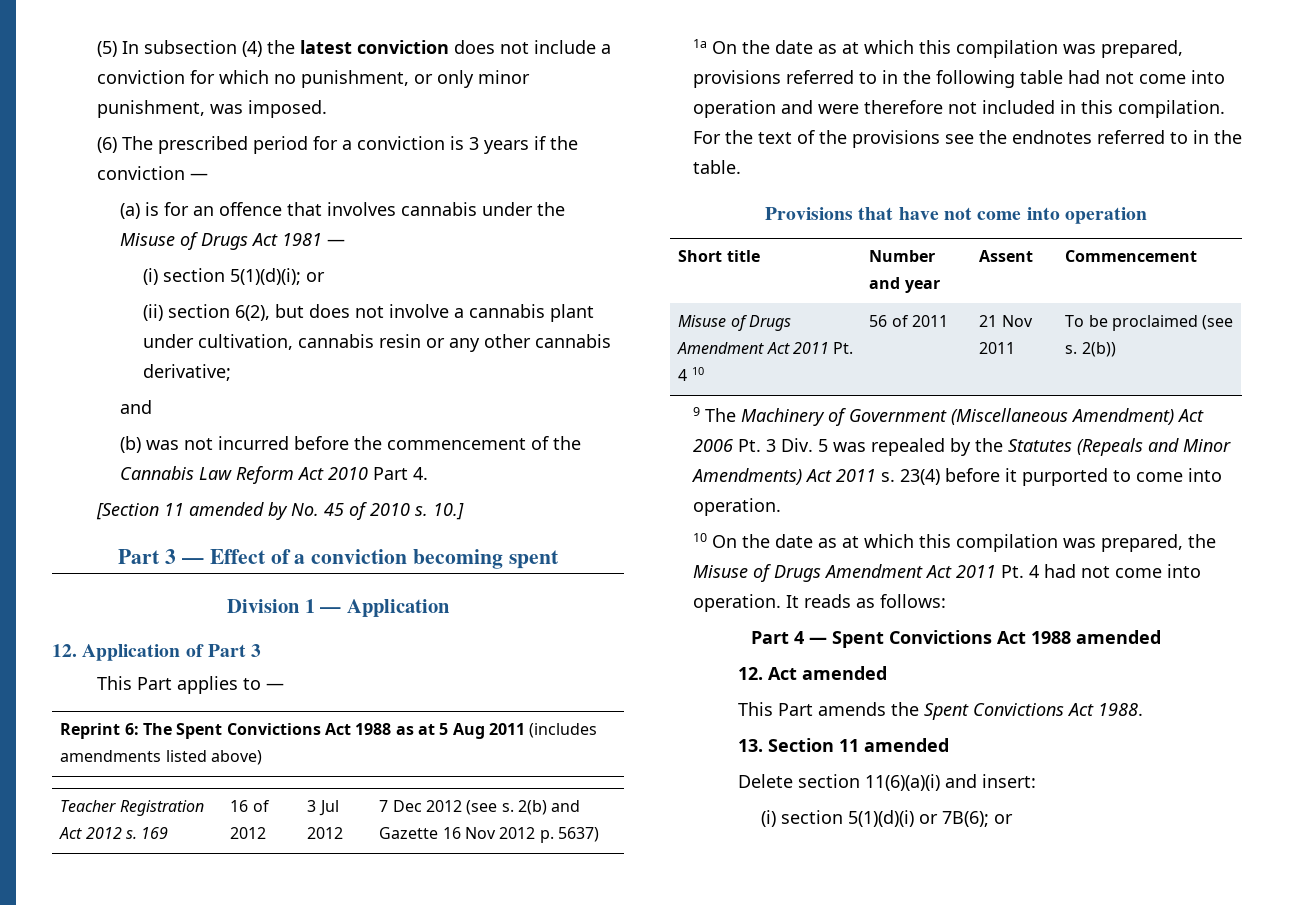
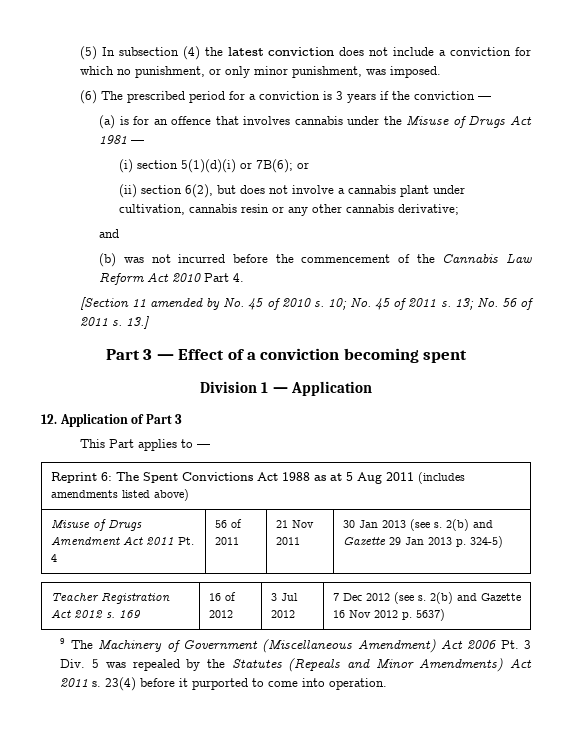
[229,268,301,285] 5(1)(d)(i); -> [180,159,293,173] 5(1)(d)(i) or 7B(6);
[433,503,465,520] 10.] -> [327,297,534,310] [79,316,149,329] 10; No. 45 of 2011 s. 13; No. 56 of 2011 s. 13.]
(263, 757) none -> [50,519,142,531] [50,536,194,545] [50,554,57,562] [214,519,242,528] [214,537,239,545] [275,520,314,528] [275,537,300,545] [342,519,493,531] [342,536,503,548] // Misuse of Drugs Amendment Act 2011 Pt. 4 | 56 of 2011 | 21 Nov 2011 | 30 Jan 2013 (see s. 2(b) and Gazette 29 Jan 2013 p. 324-5)
[692,39,1183,58] [692,70,1225,88] [692,100,1225,118] [692,130,1242,148] [692,160,741,174] [765,207,1147,224] [678,250,760,262] [869,250,936,262] [869,277,940,293] [979,250,1034,262] [1065,250,1198,262] [678,315,792,331] [677,342,854,354] [678,367,704,381] [869,315,949,327] [979,315,1033,327] [979,342,1016,354] [1065,315,1234,331] [1065,342,1116,357] // 1a On the date as at which this compilation was prepared, provisions referred to in the following table had not come into operation and were therefore not included in this compilation. For the text of the provisions see the endnotes referred to in the table. // Provisions that have not come into operation // Short title | Number and year | Assent | Commencement // Misuse of Drugs Amendment Act 2011 Pt. 4 10 | 56 of 2011 | 21 Nov 2011 | To be proclaimed (see s. 2(b)) -> (445, 615) none
[692,533,1216,552] [692,564,1201,582] [692,594,946,612] [751,630,1161,648] [738,666,888,680] [738,702,1144,720] [738,738,950,752] [738,774,1037,791] [760,810,1013,827] // 10 On the date as at which this compilation was prepared, the Misuse of Drugs Amendment Act 2011 Pt. 4 had not come into operation. It reads as follows: // Part 4 — Spent Convictions Act 1988 amended // 12. Act amended // This Part amends the Spent Convictions Act 1988. // 13. Section 11 amended // Delete section 11(6)(a)(i) and insert: // (i) section 5(1)(d)(i) or 7B(6); or -> (388, 684) none

